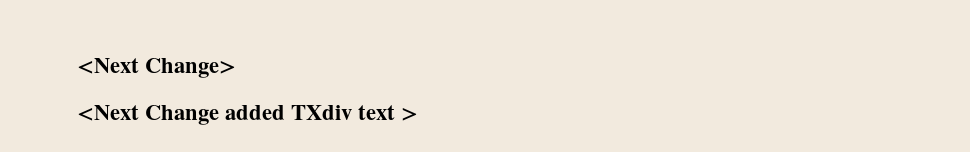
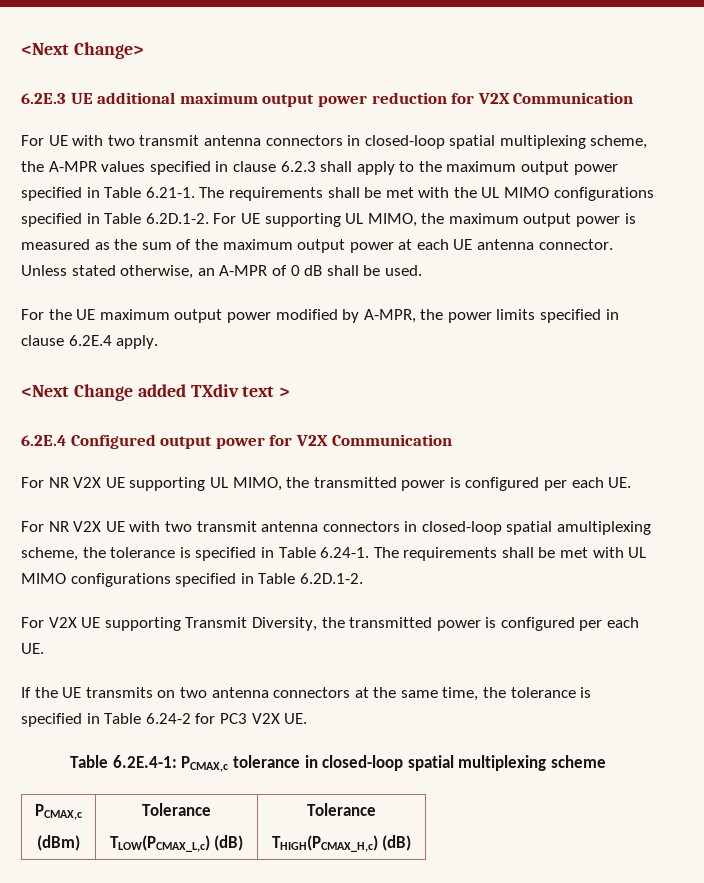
(237, 68) none -> [21,92,634,107] [21,135,648,149] [21,161,618,175] [21,187,654,201] [21,213,636,227] [21,239,613,253] [21,265,422,279] [21,309,619,323] [21,335,159,349] // 6.2E.3 UE additional maximum output power reduction for V2X Communication // For UE with two transmit antenna connectors in closed-loop spatial multiplexing scheme, the A-MPR values specified in clause 6.2.3 shall apply to the maximum output power specified in Table 6.21-1. The requirements shall be met with the UL MIMO configurations specified in Table 6.2D.1-2. For UE supporting UL MIMO, the maximum output power is measured as the sum of the maximum output power at each UE antenna connector. Unless stated otherwise, an A-MPR of 0 dB shall be used. // For the UE maximum output power modified by A-MPR, the power limits specified in clause 6.2E.4 apply.
(419, 114) none -> [21,434,452,449] [21,477,632,491] [21,521,652,535] [21,547,647,561] [21,573,363,587] [21,617,640,631] [21,643,44,654] [21,687,592,701] [21,713,308,727] [70,755,606,772] [35,804,82,820] [37,835,80,851] [142,803,211,816] [109,835,244,852] [306,803,376,816] [271,835,412,852] // 6.2E.4 Configured output power for V2X Communication // For NR V2X UE supporting UL MIMO, the transmitted power is configured per each UE. // For NR V2X UE with two transmit antenna connectors in closed-loop spatial amultiplexing scheme, the tolerance is specified in Table 6.24-1. The requirements shall be met with UL MIMO configurations specified in Table 6.2D.1-2. // For V2X UE supporting Transmit Diversity, the transmitted power is configured per each UE. // If the UE transmits on two antenna connectors at the same time, the tolerance is specified in Table 6.24-2 for PC3 V2X UE. // Table 6.2E.4-1: PCMAX,c tolerance in closed-loop spatial multiplexing scheme // PCMAX,c // (dBm) | Tolerance // TLOW(PCMAX_L,c) (dB) | Tolerance // THIGH(PCMAX_H,c) (dB)

